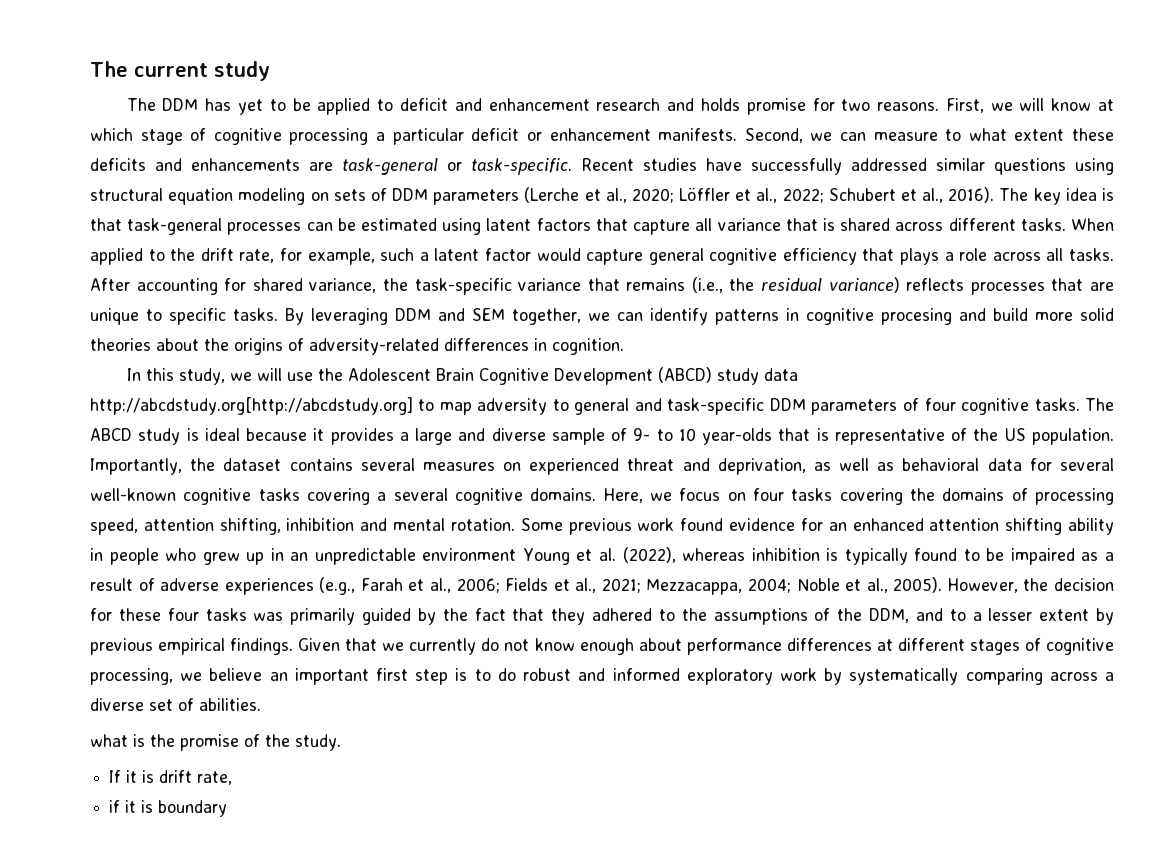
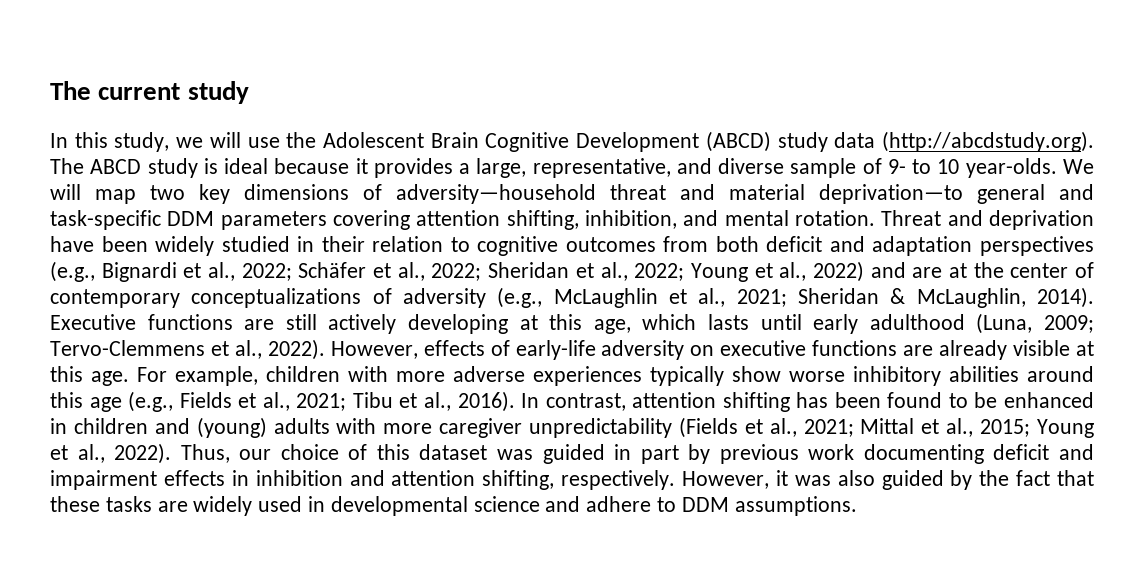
[126,98,1114,115] [90,128,1114,145] [90,158,1114,175] [90,187,1114,205] [90,218,1114,235] [90,248,1115,265] [90,277,1115,295] [90,308,1114,325] [90,338,624,355] // The DDM has yet to be applied to deficit and enhancement research and holds promise for two reasons. First, we will know at which stage of cognitive processing a particular deficit or enhancement manifests. Second, we can measure to what extent these deficits and enhancements are task-general or task-specific. Recent studies have successfully addressed similar questions using structural equation modeling on sets of DDM parameters (Lerche et al., 2020; Löffler et al., 2022; Schubert et al., 2016). The key idea is that task-general processes can be estimated using latent factors that capture all variance that is shared across different tasks. When applied to the drift rate, for example, such a latent factor would capture general cognitive efficiency that plays a role across all tasks. After accounting for shared variance, the task-specific variance that remains (i.e., the residual variance) reflects processes that are unique to specific tasks. By leveraging DDM and SEM together, we can identify patterns in cognitive procesing and build more solid theories about the origins of adversity-related differences in cognition. -> (249, 92) none
[90,397,1080,415] http://abcdstudy.org[http://abcdstudy.org] to map adversity to general and task-specific DDM parameters of four cognitive tasks. -> [881,131,1094,152] (http://abcdstudy.org).
[415,428,453,445] large -> [476,158,671,178] large, representative,
[702,428,1114,445] [90,458,1114,475] [90,488,1115,505] [90,518,355,535] year-olds that is representative of the US population. Importantly, the dataset contains several measures on experienced threat and deprivation, as well as behavioral data for several well-known cognitive tasks covering a several cognitive domains. Here, we focus on four tasks covering the domains of processing speed, attention shifting, inhibition -> [965,158,1095,178] [50,184,1094,204] [50,210,677,230] year-olds. We will map two key dimensions of adversity—household threat and material deprivation—to general and task-specific DDM parameters covering attention shifting, inhibition,
[520,518,1115,535] [90,547,1114,565] [90,577,1114,595] [90,608,356,625] Some previous work found evidence for an enhanced attention shifting ability in people who grew up in an unpredictable environment Young et al. (2022), whereas inhibition is typically found to be impaired as a result of adverse experiences (e.g., Farah et al., 2006; Fields et al., 2021; Mezzacappa, 2004; Noble et al., 2005). However, the decision for these four tasks was primarily -> [881,210,1094,230] [50,236,1094,256] [50,261,1094,282] [50,287,1094,308] [50,313,1095,334] [50,339,1094,360] [50,366,1094,386] [50,391,1094,412] [50,417,1094,438] [50,443,1094,464] [50,470,875,490] Threat and deprivation have been widely studied in their relation to cognitive outcomes from both deficit and adaptation perspectives (e.g., Bignardi et al., 2022; Schäfer et al., 2022; Sheridan et al., 2022; Young et al., 2022) and are at the center of contemporary conceptualizations of adversity (e.g., McLaughlin et al., 2021; Sheridan & McLaughlin, 2014). Executive functions are still actively developing at this age, which lasts until early adulthood (Luna, 2009; Tervo-Clemmens et al., 2022). However, effects of early-life adversity on executive functions are already visible at this age. For example, children with more adverse experiences typically show worse inhibitory abilities around this age (e.g., Fields et al., 2021; Tibu et al., 2016). In contrast, attention shifting has been found to be enhanced in children and (young) adults with more caregiver unpredictability (Fields et al., 2021; Mittal et al., 2015; Young et al., 2022). Thus, our choice of this dataset was guided in part by previous work documenting deficit and impairment effects in inhibition and attention shifting, respectively. However, it was also
[551,608,1115,625] [90,638,1114,655] [90,668,1114,685] [90,698,261,711] [90,734,341,751] [109,770,233,785] [109,800,228,817] they adhered to the assumptions of the DDM, and to a lesser extent by previous empirical findings. Given that we currently do not know enough about performance differences at different stages of cognitive processing, we believe an important first step is to do robust and informed exploratory work by systematically comparing across a diverse set of abilities. // what is the promise of the study. // If it is drift rate, // if it is boundary -> [50,496,857,516] these tasks are widely used in developmental science and adhere to DDM assumptions.

